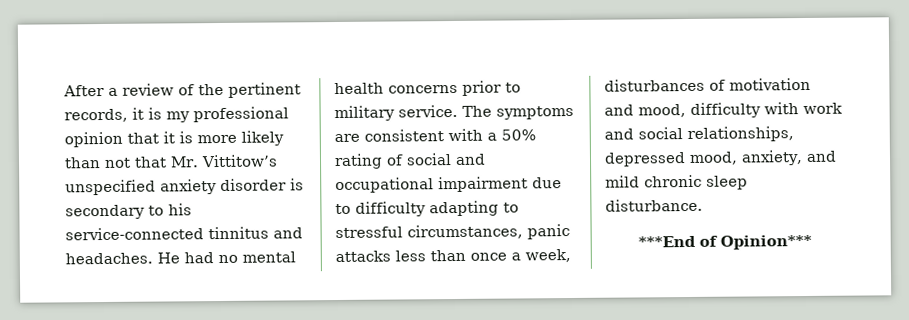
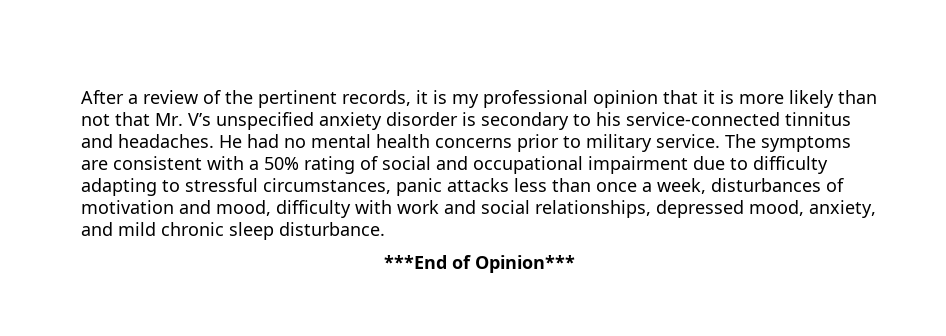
[200,154,278,168] Vittitow’s -> [188,113,211,126] V’s

